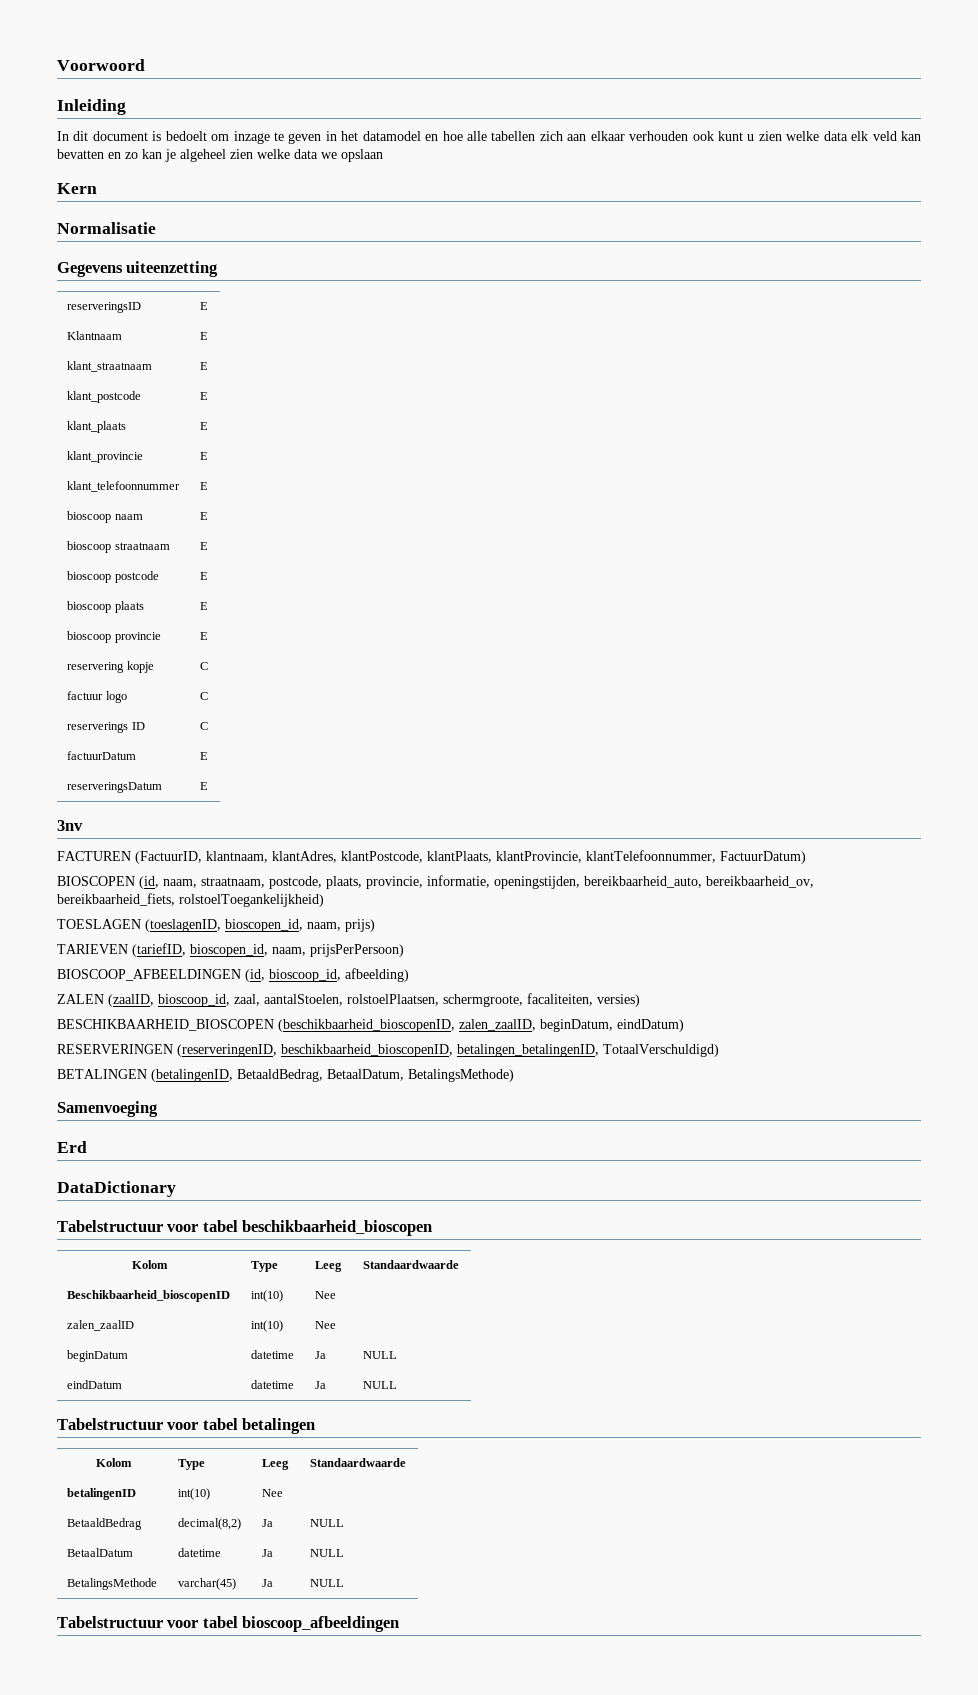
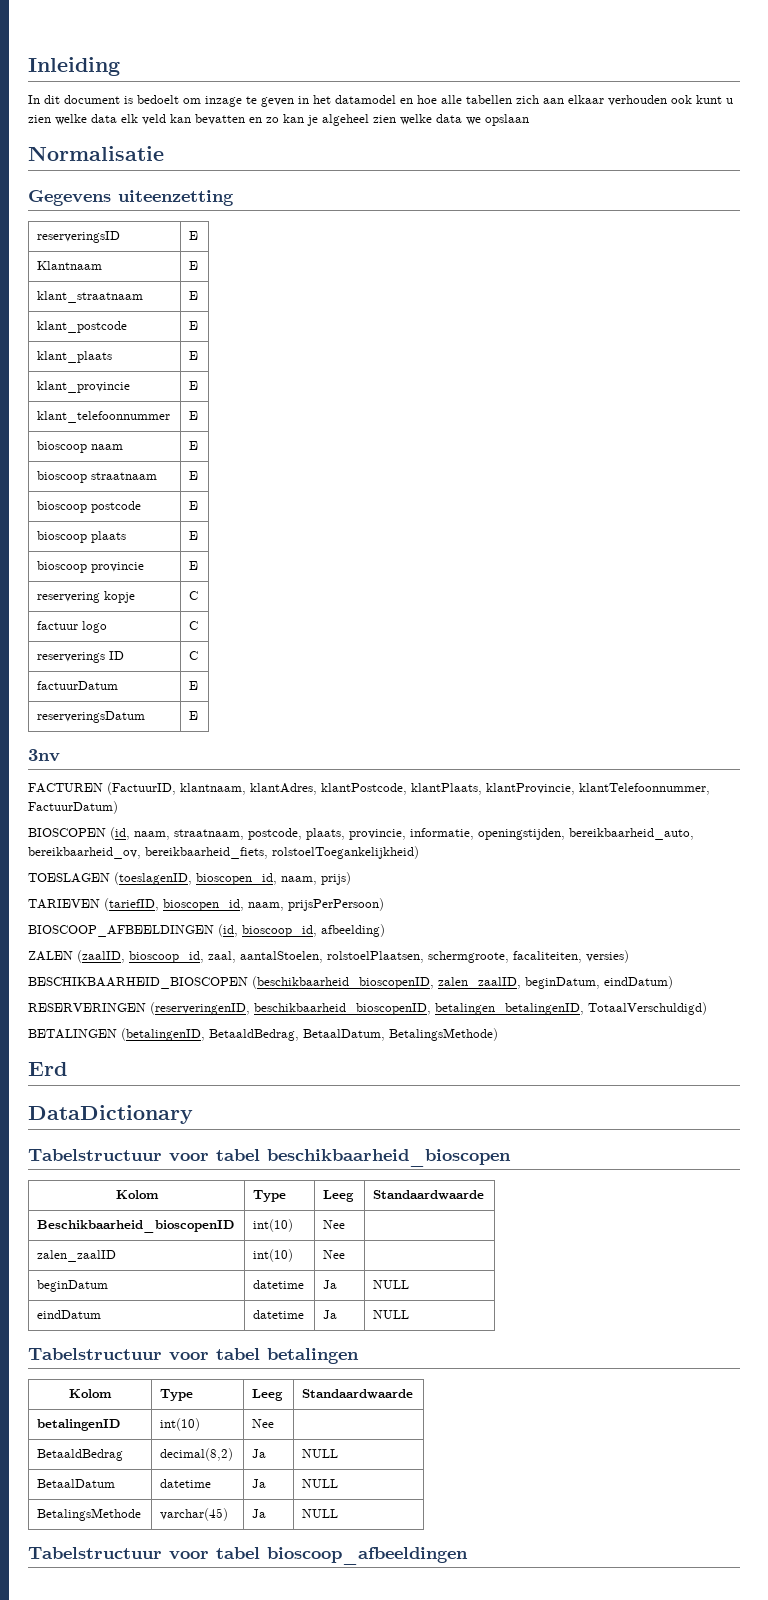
[57,59,145,71] Voorwoord // -> (28, 66) none
[57,183,97,194] // Kern -> (529, 120) none
[57,1101,158,1117] // Samenvoeging -> (498, 1034) none

